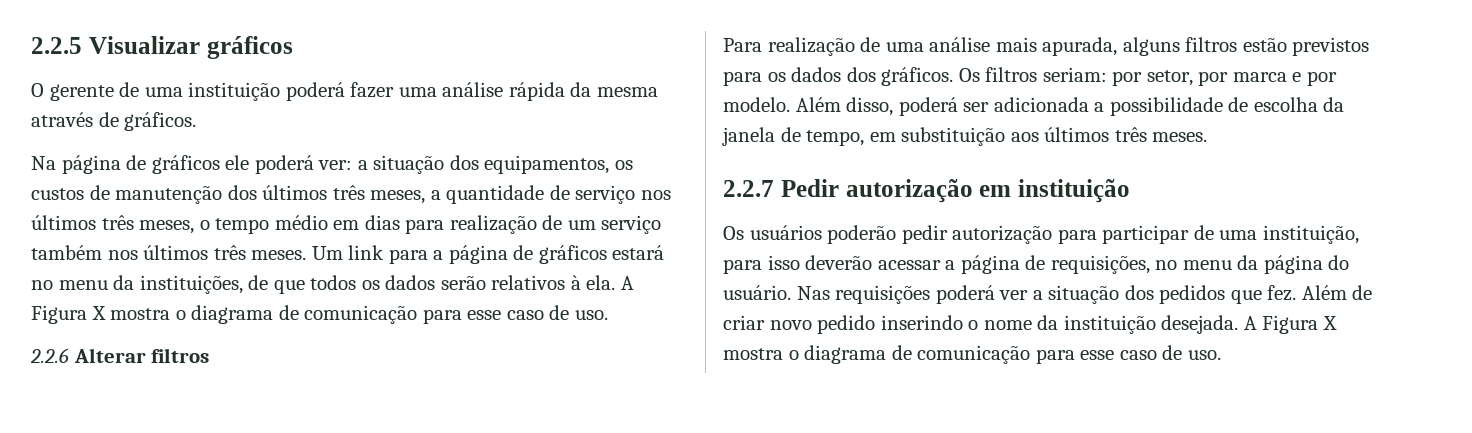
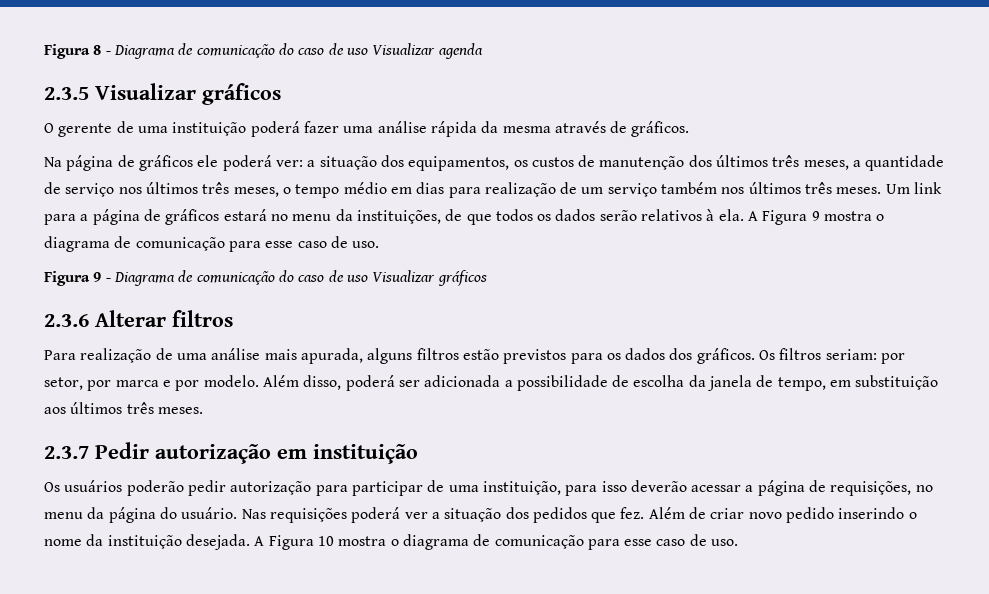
[31,37,82,54] 2.2.5 -> [44,43,483,59] [44,87,89,100] Figura 8 - Diagrama de comunicação do caso de uso Visualizar agenda // 2.3.5
[91,306,106,320] X -> [811,211,820,221] 9
[30,348,69,363] 2.2.6 -> [44,270,487,286] [44,314,89,327] Figura 9 - Diagrama de comunicação do caso de uso Visualizar gráficos // 2.3.6
[723,180,774,197] 2.2.7 -> [44,446,89,459] 2.3.7
[1322,316,1337,330] X -> [317,536,334,546] 10

